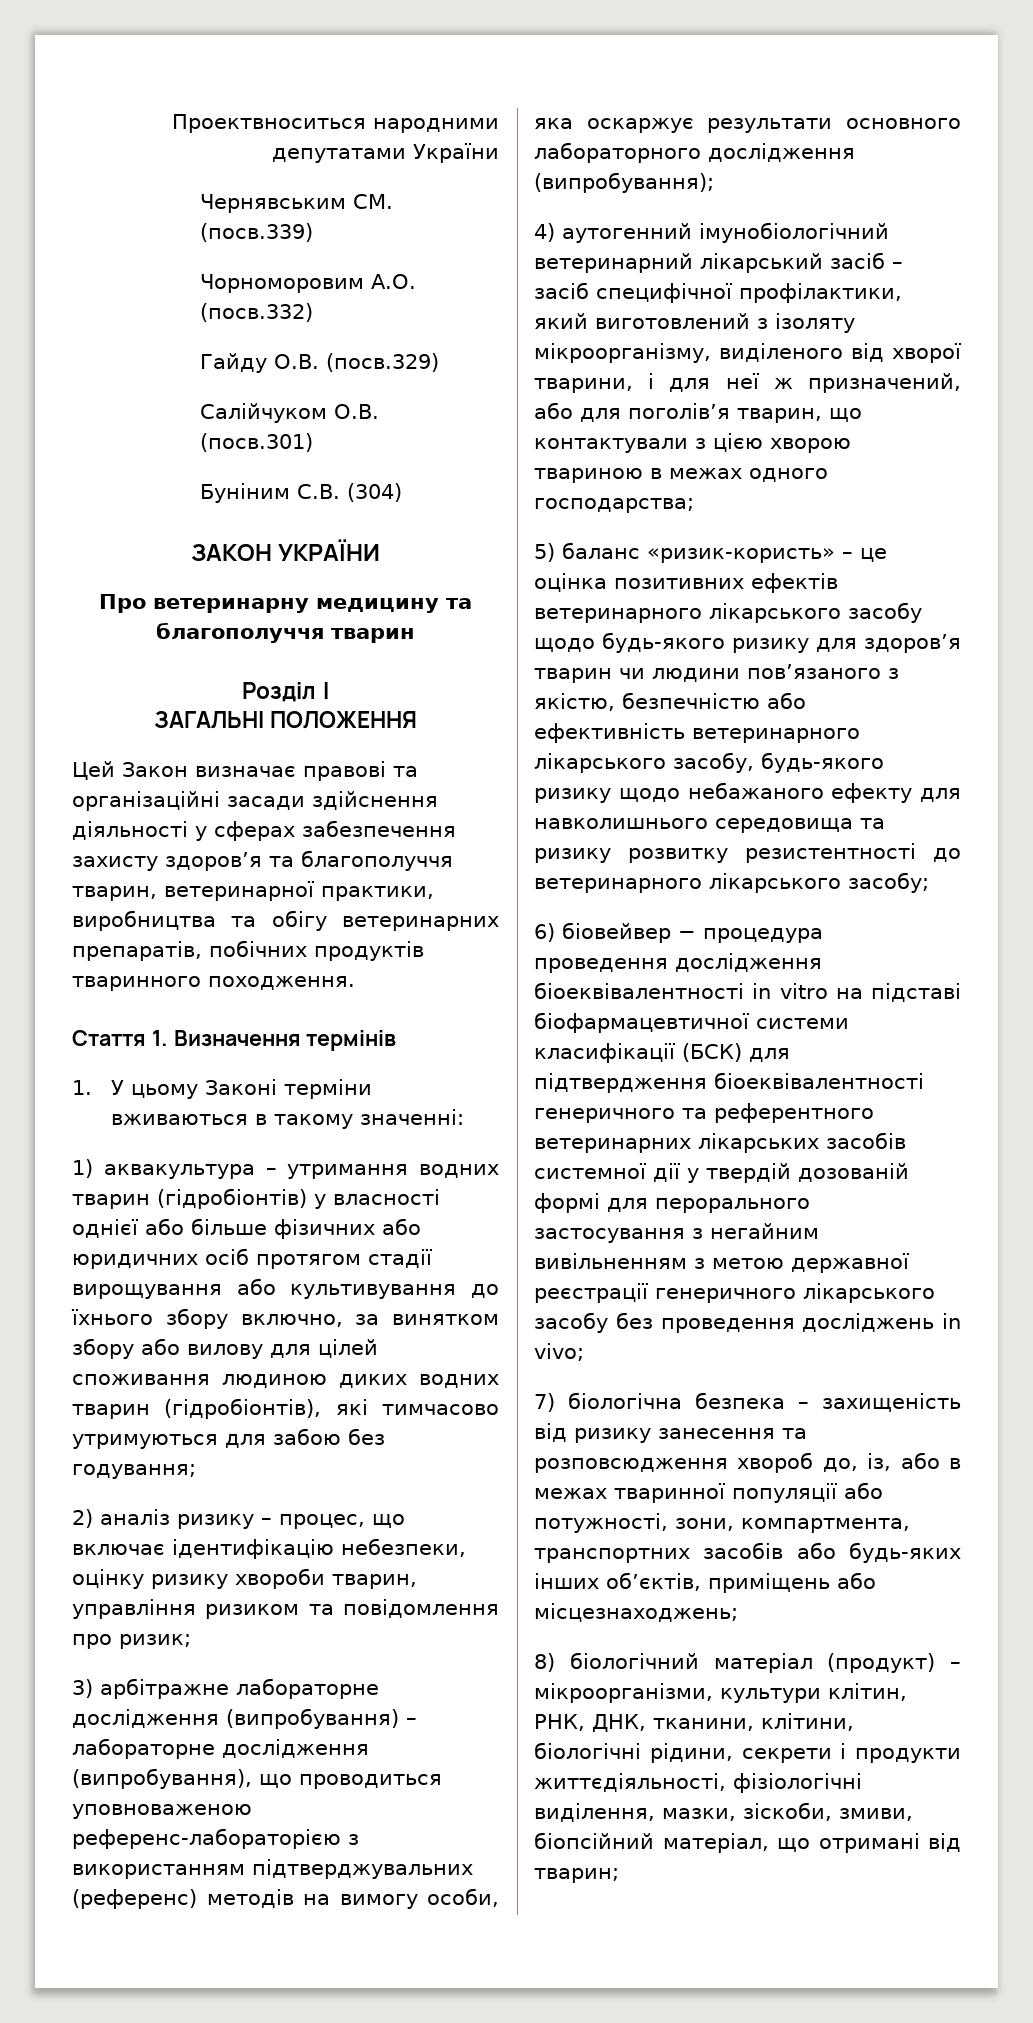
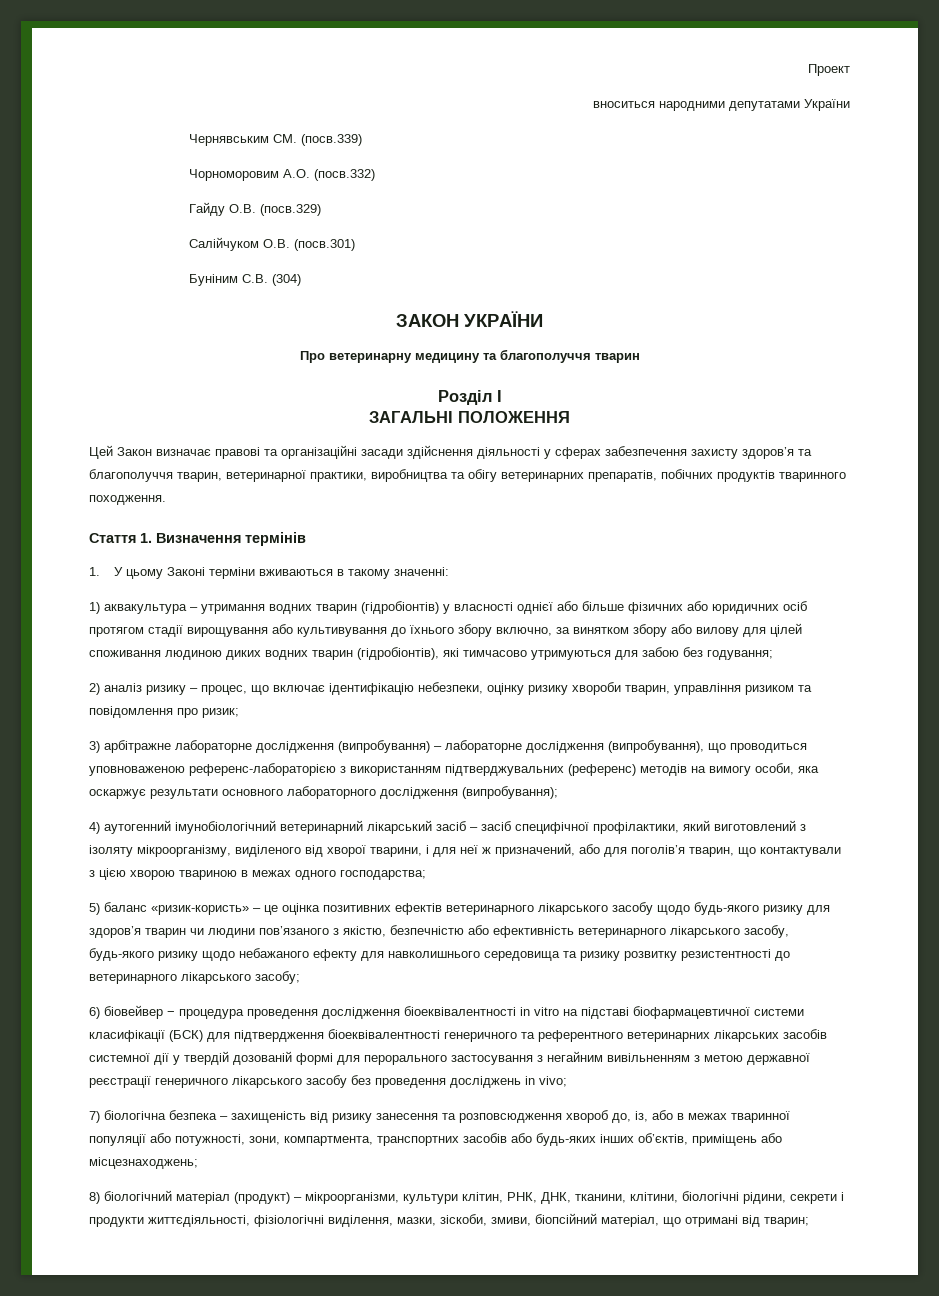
[172,114,366,133] Проектвноситься -> [808,64,850,76] [593,101,655,108] Проект // вноситься

